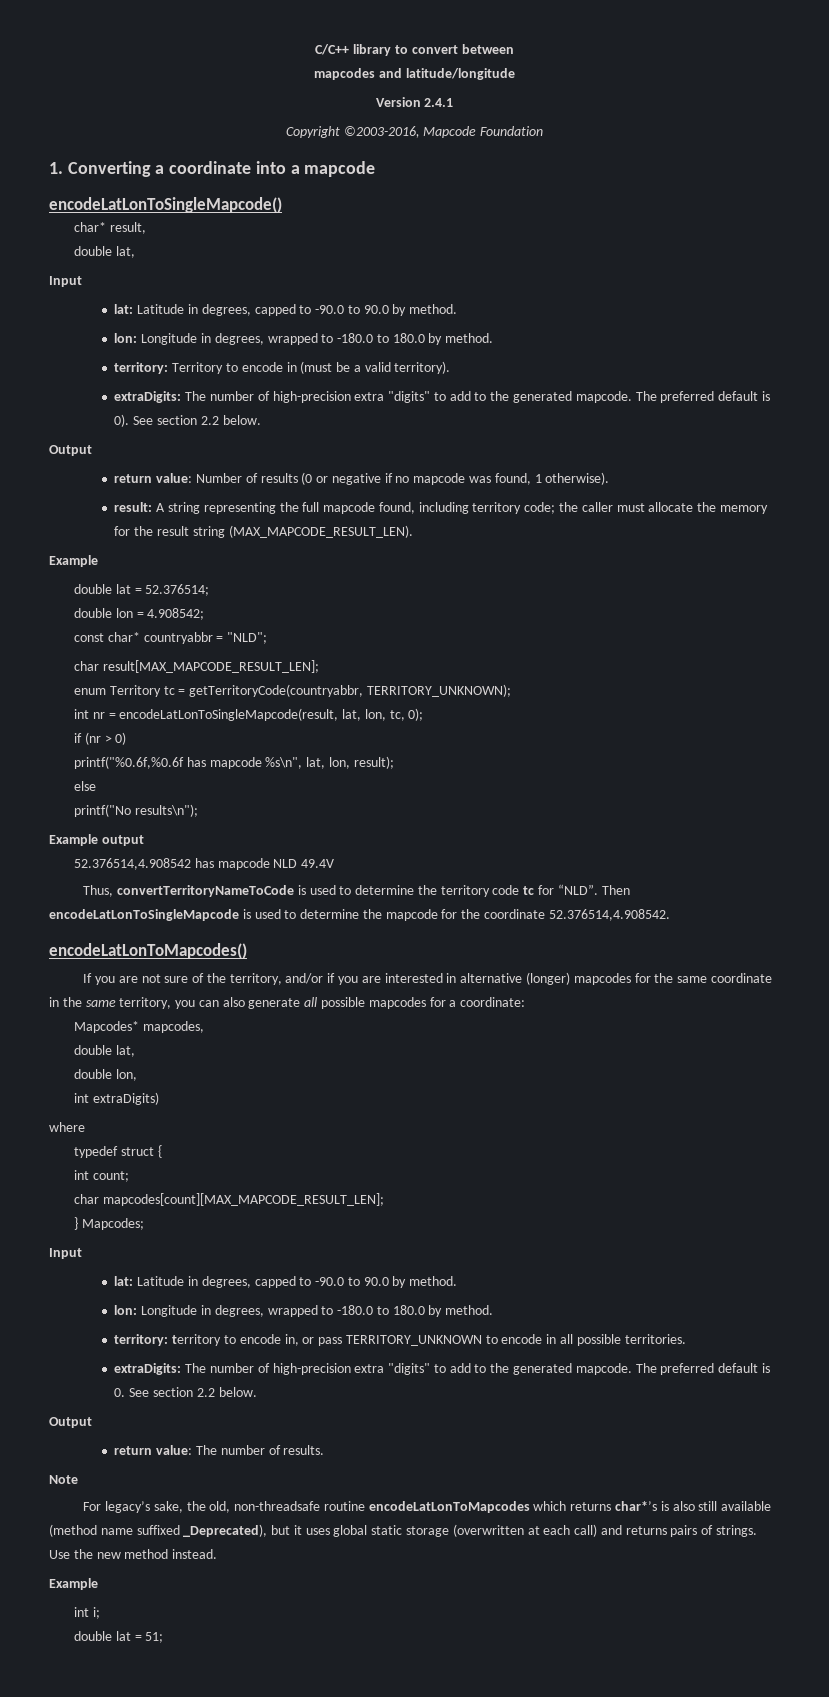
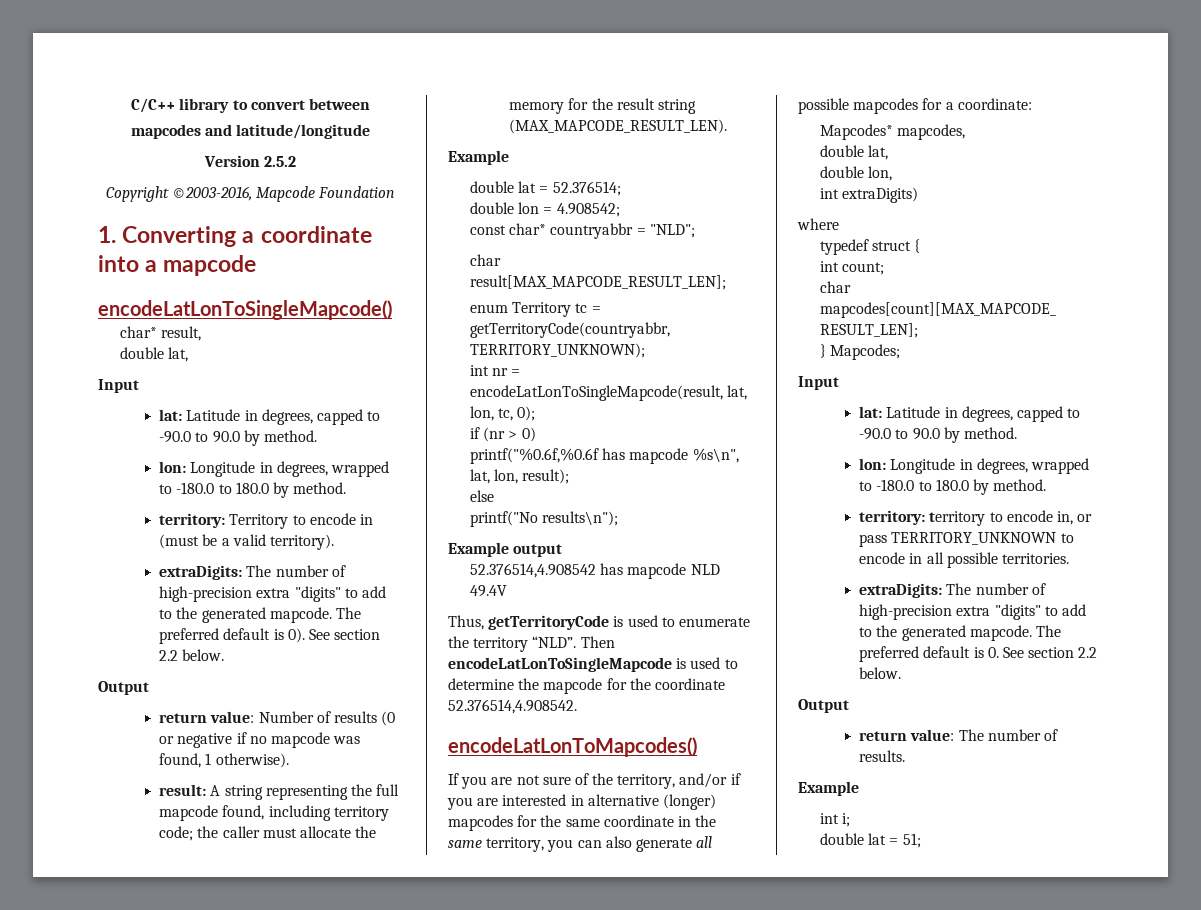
[424,98,454,107] 2.4.1 -> [264,156,297,167] 2.5.2
[117,885,415,897] convertTerritoryNameToCode is used to determine -> [488,615,750,630] getTerritoryCode is used to enumerate
[492,885,555,895] code tc for -> (529, 644) none
[49,1475,78,1484] [83,1501,772,1513] [49,1524,758,1537] [49,1549,218,1559] // Note // For legacy’s sake, the old, non-threadsafe routine encodeLatLonToMapcodes which returns char*’s is also still available (method name suffixed _Deprecated), but it uses global static storage (overwritten at each call) and returns pairs of strings. Use the new method instead. -> (906, 756) none

